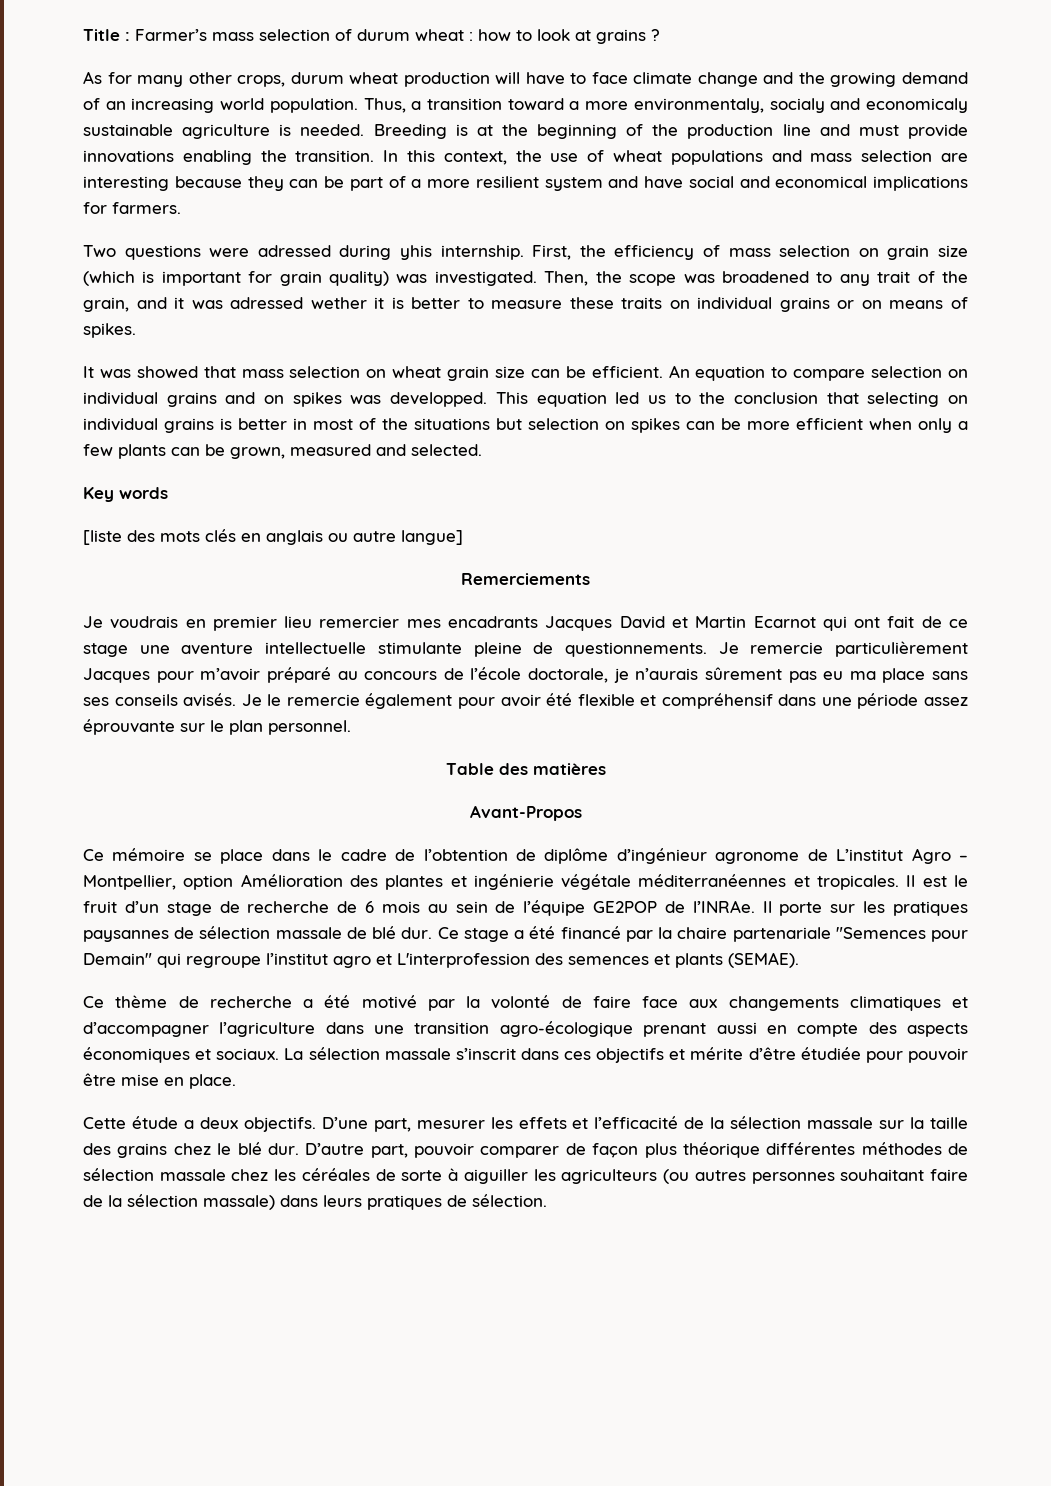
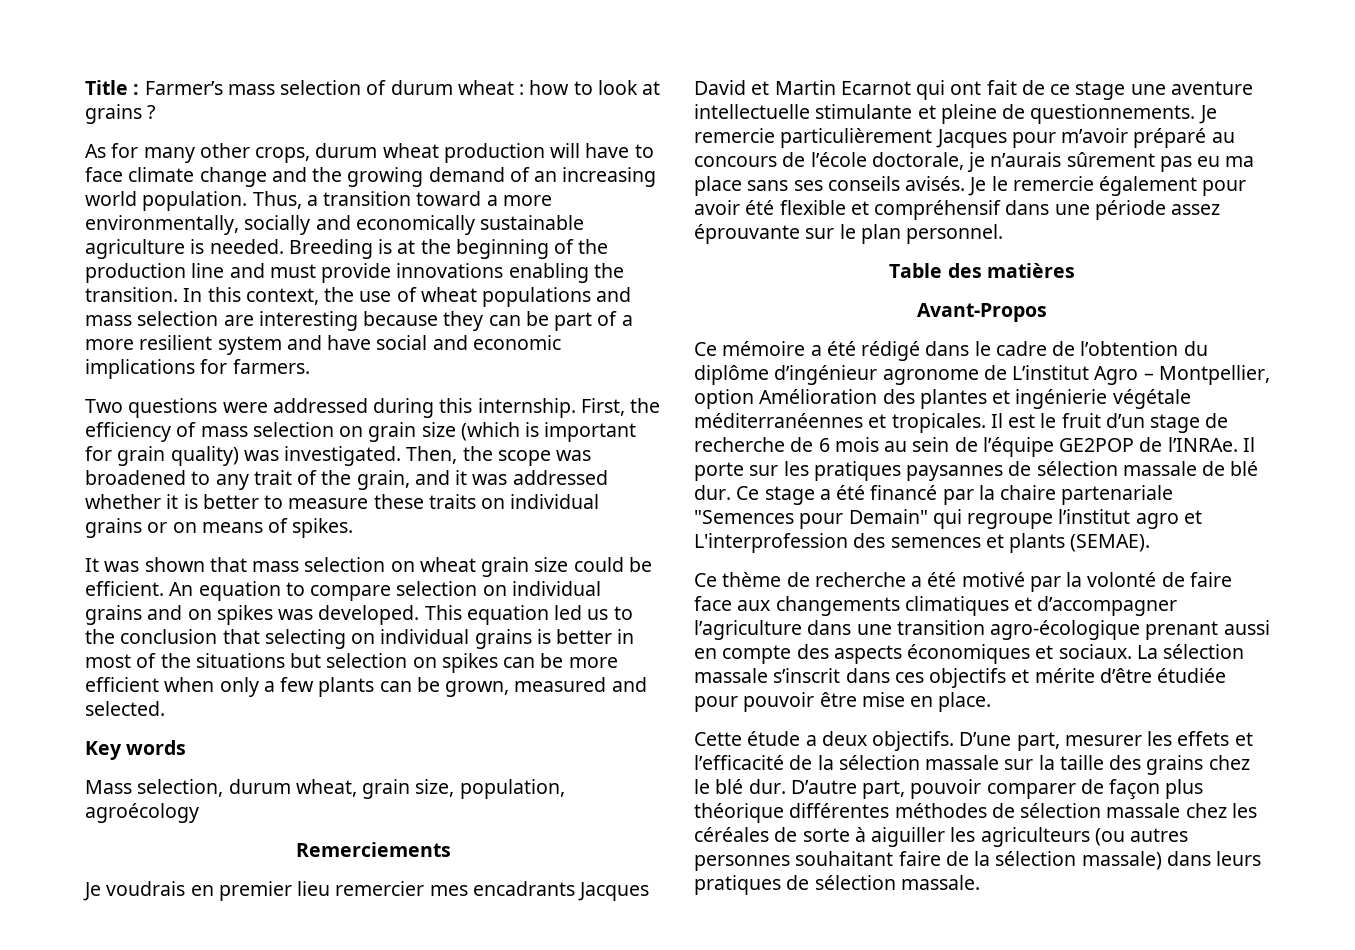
[633,98,968,113] environmentaly, socialy and economicaly -> [85,215,475,235] environmentally, socially and economically
[775,176,868,188] economical -> [472,335,561,350] economic
[257,245,432,260] adressed during yhis -> [272,398,473,418] addressed during this
[230,297,367,309] adressed wether -> [512,470,608,485] [85,494,161,509] addressed whether
[136,366,198,378] showed -> [144,557,205,572] shown
[530,369,560,378] can -> [573,557,624,572] could
[390,392,488,407] developped. -> [318,605,420,625] developed.
[83,529,463,545] [liste des mots clés en anglais ou autre langue] -> [85,779,565,799] [85,803,199,823] Mass selection, durum wheat, grain size, population, agroécology
(462, 648) none -> [917,105,936,119] et
[193,849,264,864] se place -> [810,341,921,361] a été rédigé
[515,849,536,861] de -> [1183,341,1208,356] du
[472,1194,547,1207] sélection. -> [814,875,980,890] sélection massale.

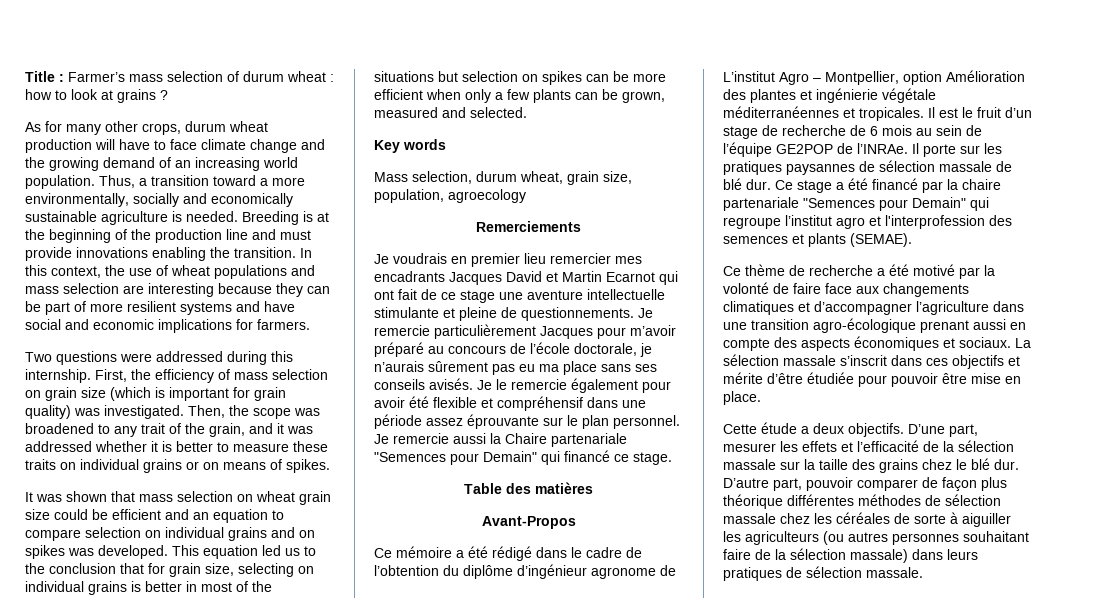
[621,315,633,326] a -> (86, 306) none
[217,336,282,355] system -> [180,302,232,315] systems
[85,581,194,596] efficient. An -> [112,509,209,520] efficient and an
(260, 636) none -> [148,563,234,577] for grain size,
[85,803,199,823] agroécology -> [448,189,526,203] agroecology
(1004, 234) none -> [374,433,627,447] [374,450,672,465] Je remercie aussi la Chaire partenariale "Semences pour Demain" qui financé ce stage.
[694,533,848,553] L'interprofession -> [885,215,985,229] l'interprofession

